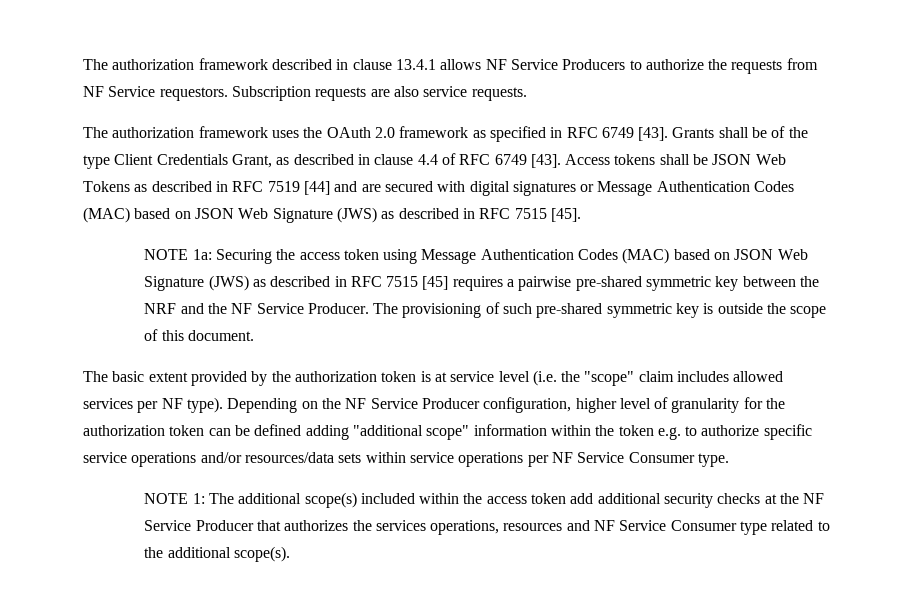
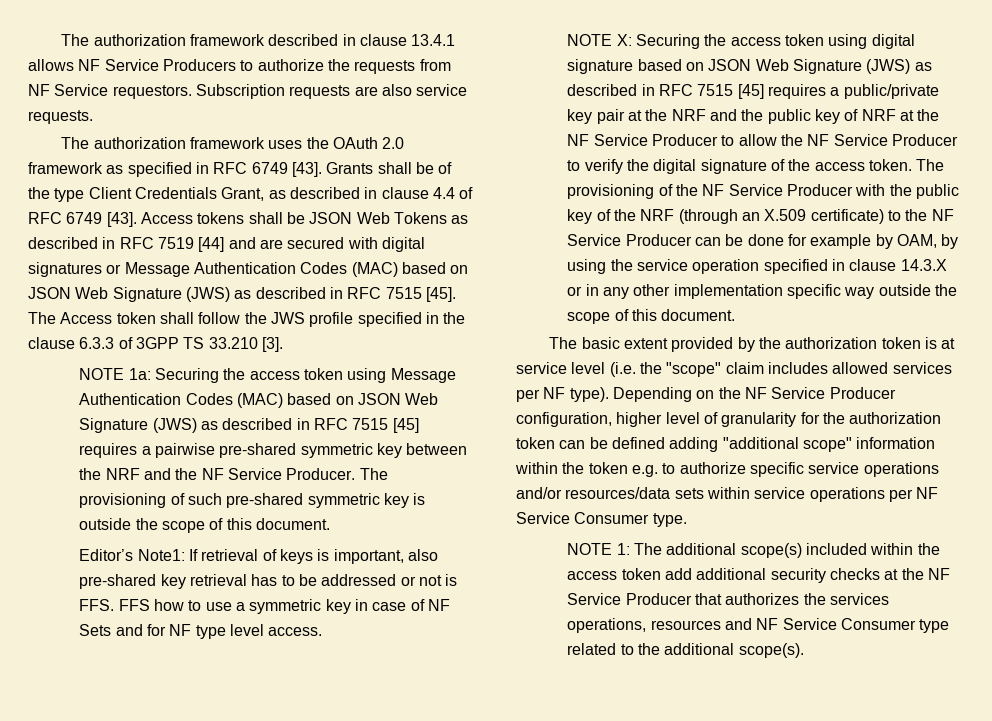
(581, 215) none -> [28,312,466,327] [28,337,283,352] The Access token shall follow the JWS profile specified in the clause 6.3.3 of 3GPP TS 33.210 [3].
(254, 335) none -> [79,549,439,564] [79,574,458,589] [79,599,451,614] [79,624,323,639] [567,34,915,49] [567,59,932,74] [567,84,939,99] [567,109,940,124] [567,134,959,146] [567,159,945,174] [567,184,960,199] [567,209,954,224] [567,234,959,249] [567,259,947,274] [567,284,958,299] [567,309,736,324] // Editor’s Note1: If retrieval of keys is important, also pre-shared key retrieval has to be addressed or not is FFS. FFS how to use a symmetric key in case of NF Sets and for NF type level access. // NOTE X: Securing the access token using digital signature based on JSON Web Signature (JWS) as described in RFC 7515 [45] requires a public/private key pair at the NRF and the public key of NRF at the NF Service Producer to allow the NF Service Producer to verify the digital signature of the access token. The provisioning of the NF Service Producer with the public key of the NRF (through an X.509 certificate) to the NF Service Producer can be done for example by OAM, by using the service operation specified in clause 14.3.X or in any other implementation specific way outside the scope of this document.

